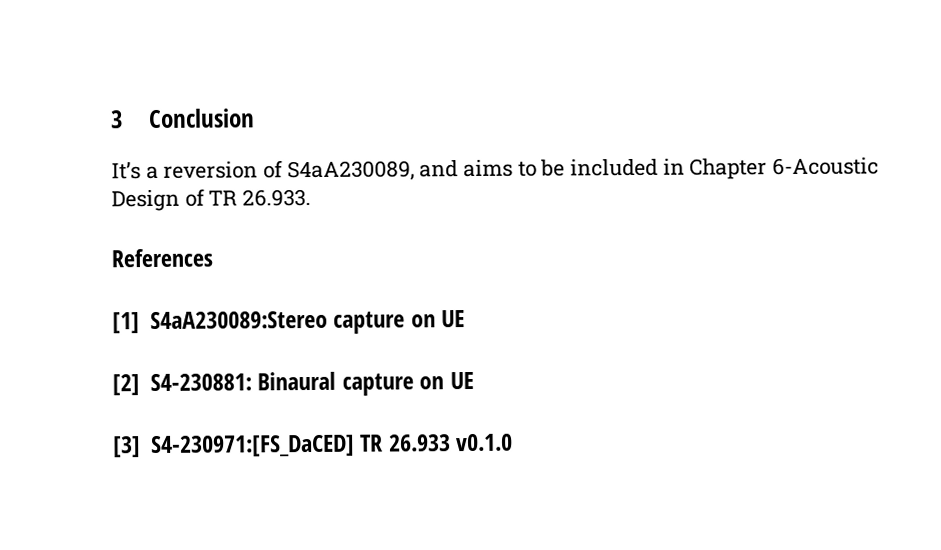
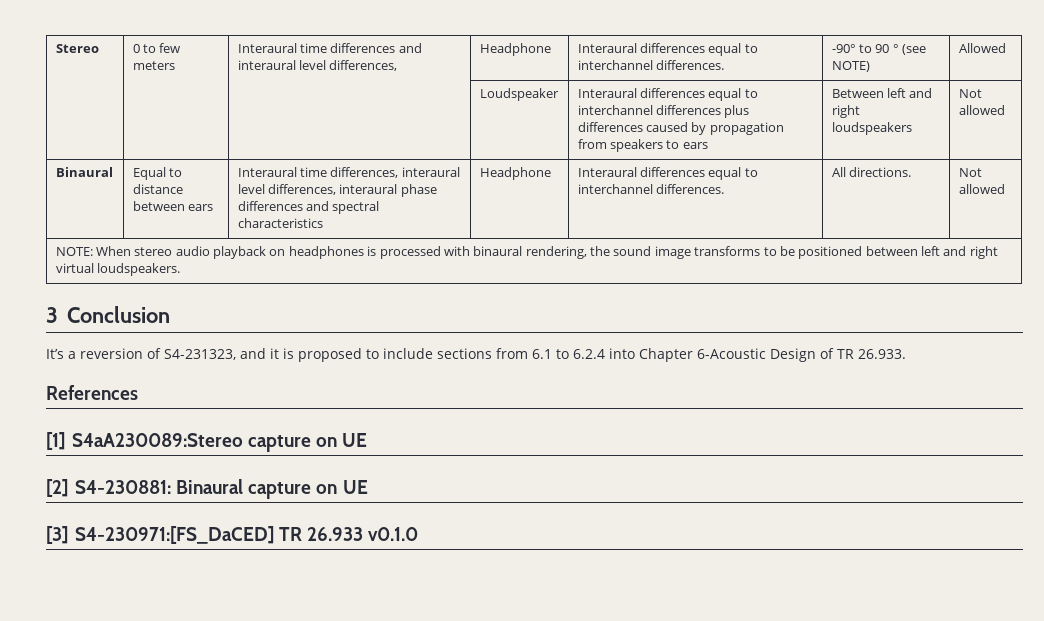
(110, 119) none -> [55,44,99,53] [132,43,181,53] [132,61,175,70] [237,43,422,53] [237,60,398,71] [479,43,551,56] [577,43,758,56] [577,60,724,70] [831,44,927,55] [831,61,870,72] [958,43,1006,53] [479,88,559,101] [577,88,758,101] [577,105,750,118] [577,122,784,135] [577,139,708,152] [831,88,933,98] [831,105,860,118] [831,122,912,135] [958,89,982,98] [958,105,1005,115] [55,167,113,177] [132,167,182,180] [132,184,183,194] [132,201,213,211] [237,167,460,178] [237,184,437,197] [237,201,380,214] [237,218,323,228] [479,167,551,180] [577,167,758,180] [577,184,724,194] [831,167,911,177] [958,168,982,177] [958,184,1005,194] [55,246,998,259] [55,263,180,276] Stereo | 0 to few meters | Interaural time differences and interaural level differences, | Headphone | Interaural differences equal to interchannel differences. | -90° to 90 ° (see NOTE) | Allowed // | | | Loudspeaker | Interaural differences equal to interchannel differences plus differences caused by propagation from speakers to ears | Between left and right loudspeakers | Not allowed // Binaural | Equal to distance between ears | Interaural time differences, interaural level differences, interaural phase differences and spectral characteristics | Headphone | Interaural differences equal to interchannel differences. | All directions. | Not allowed // NOTE: When stereo audio playback on headphones is processed with binaural rendering, the sound image transforms to be positioned between left and right virtual loudspeakers. //
[286,158,685,182] S4aA230089, and aims to be included in -> [164,348,635,362] S4-231323, and it is proposed to include sections from 6.1 to 6.2.4 into

